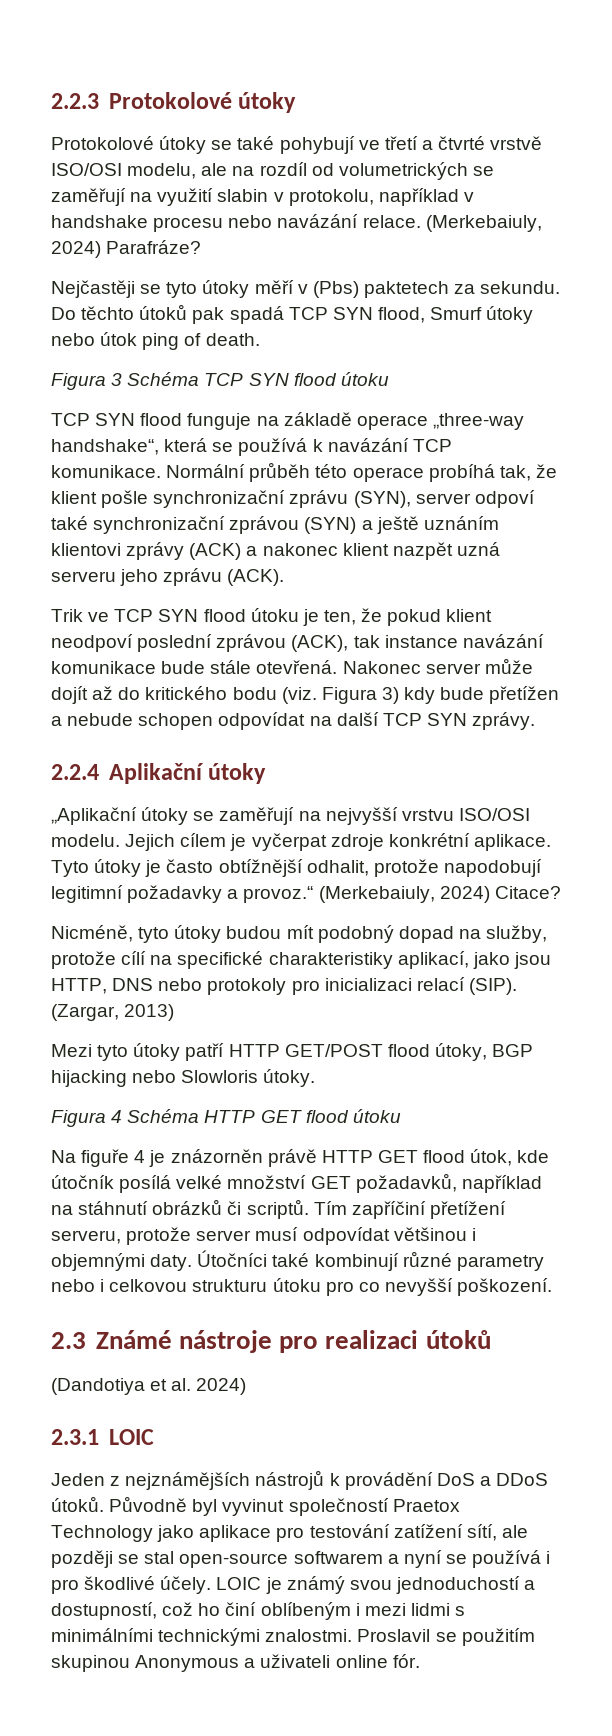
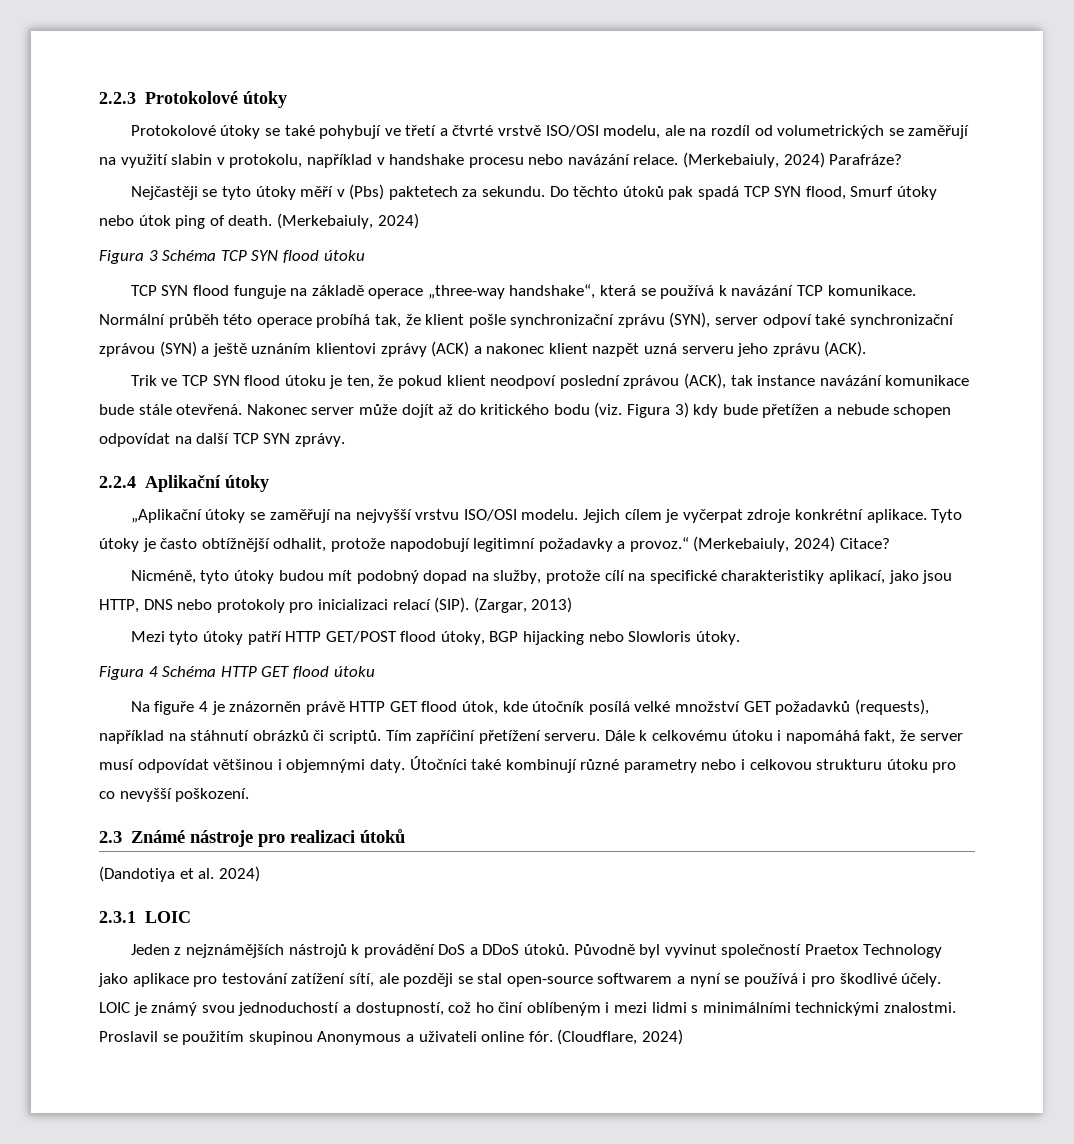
(260, 339) none -> [276,213,419,229] (Merkebaiuly, 2024)
[355,1173,457,1193] požadavků, -> [775,699,929,715] požadavků (requests),
[51,1227,192,1245] serveru, protože -> [544,730,916,744] serveru. Dále k celkovému útoku i napomáhá fakt, že
(420, 1661) none -> [557,1029,683,1045] (Cloudflare, 2024)

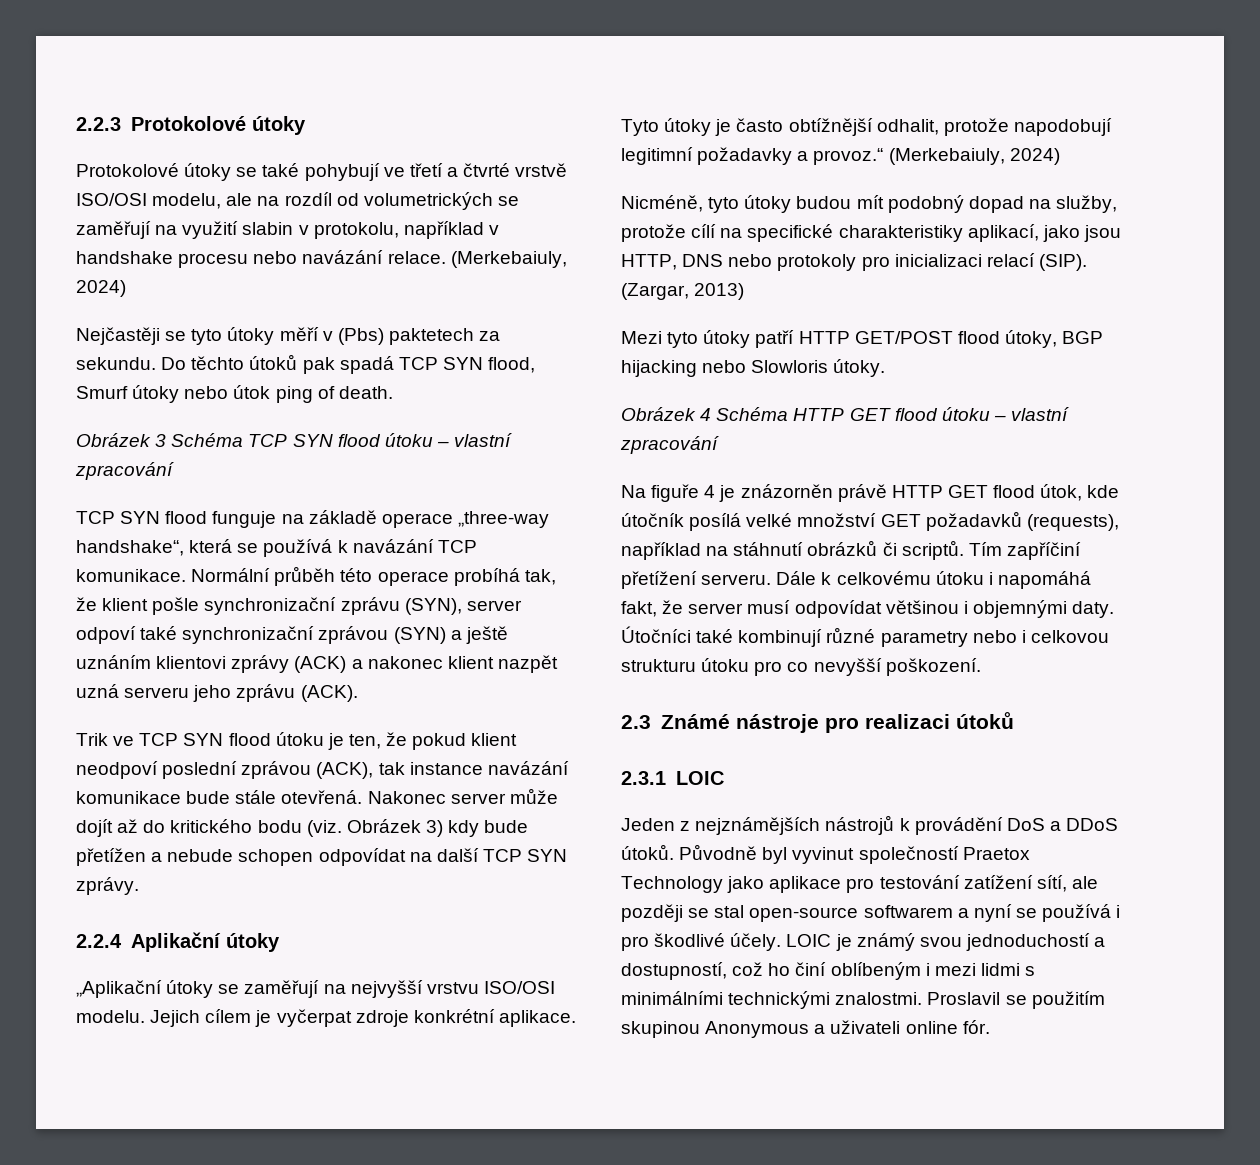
[829,154,903,165] Parafráze? -> (126, 288) none
[276,213,419,229] [99,250,144,264] (Merkebaiuly, 2024) // Figura -> [76,433,151,447] // Obrázek
(365, 255) none -> [436,433,513,447] [75,462,174,480] – vlastní zpracování
[627,404,671,418] Figura -> [346,819,421,833] Obrázek
[839,538,890,549] Citace? -> (1060, 156) none
[99,666,144,680] Figura -> [621,407,696,421] Obrázek
(375, 671) none -> [993,407,1070,421] [620,436,719,454] – vlastní zpracování
[99,866,260,882] // (Dandotiya et al. 2024) -> (1014, 720) none
[557,1029,683,1045] (Cloudflare, 2024) -> (990, 1027) none

